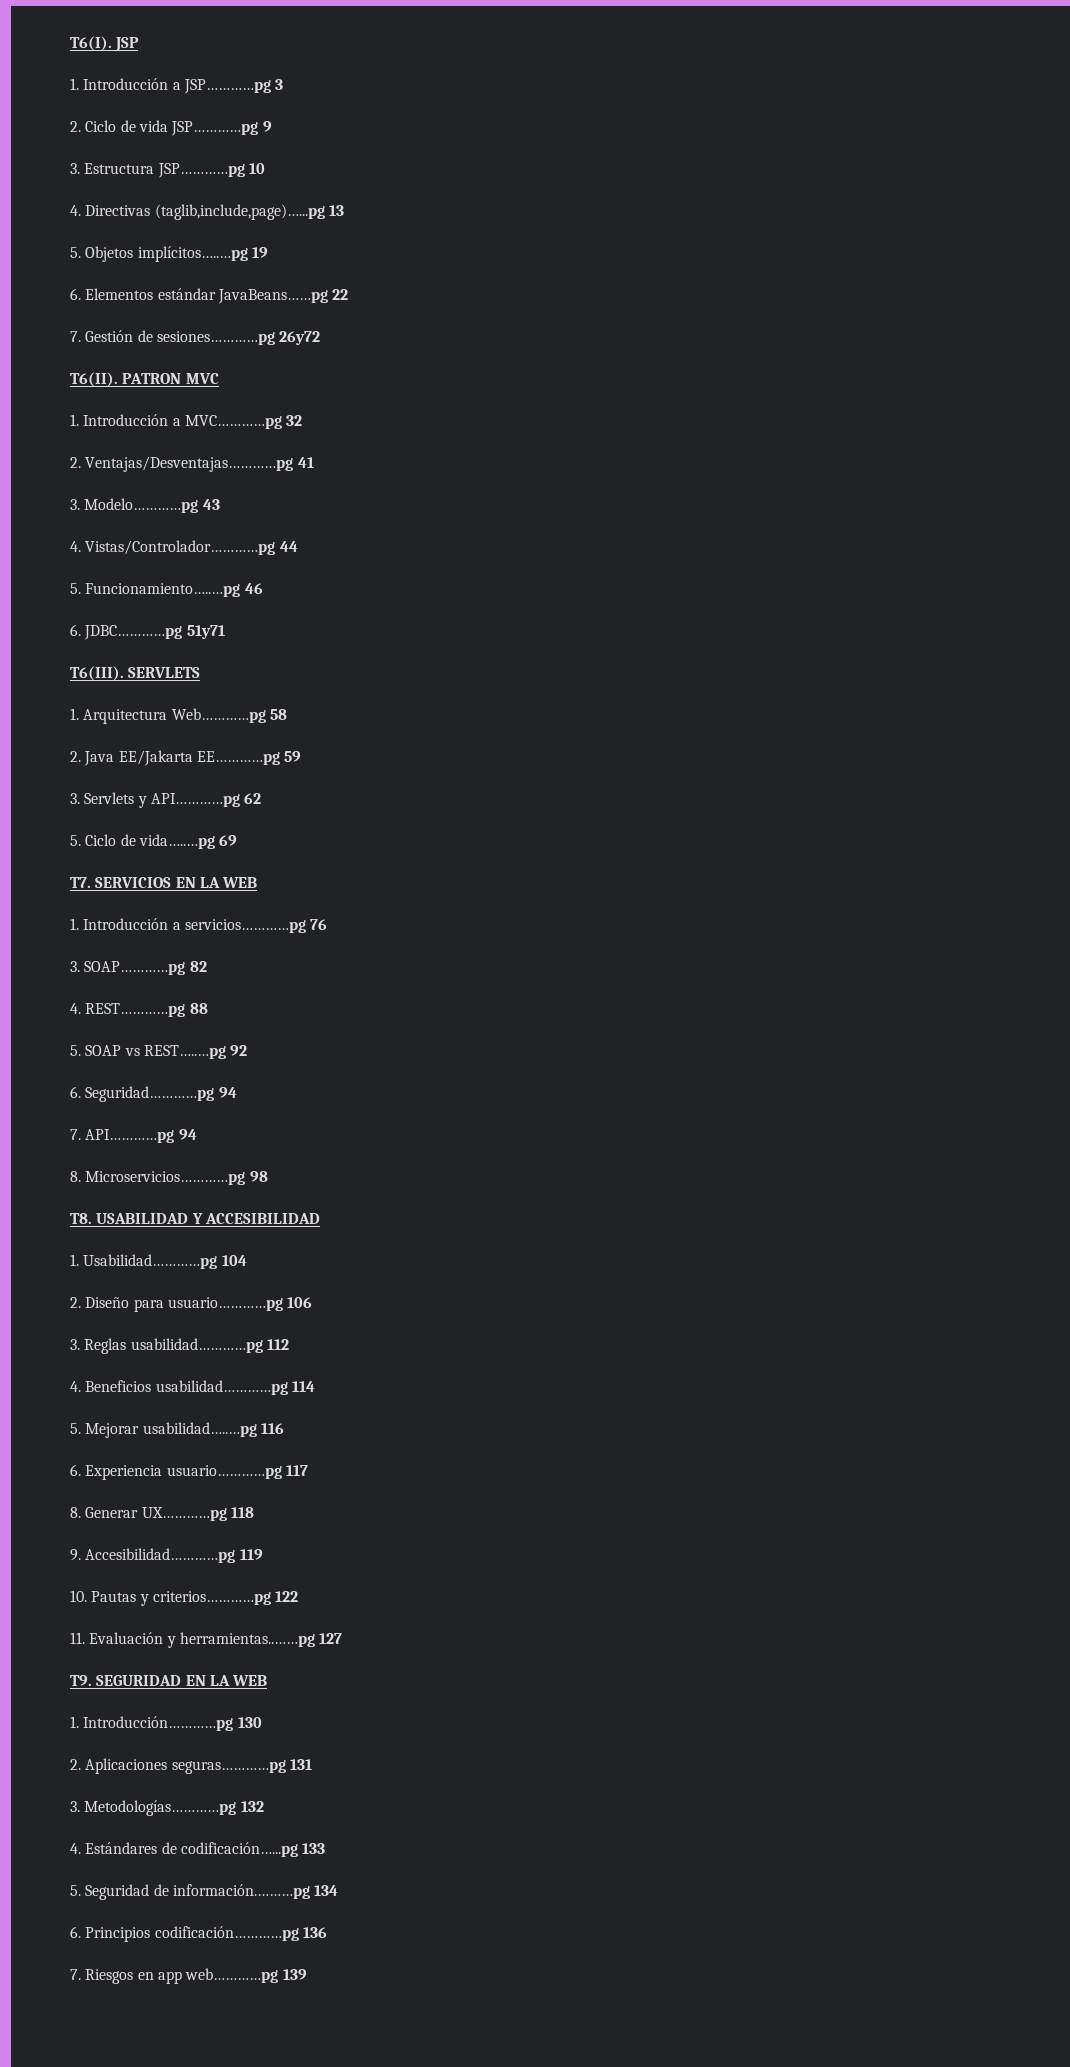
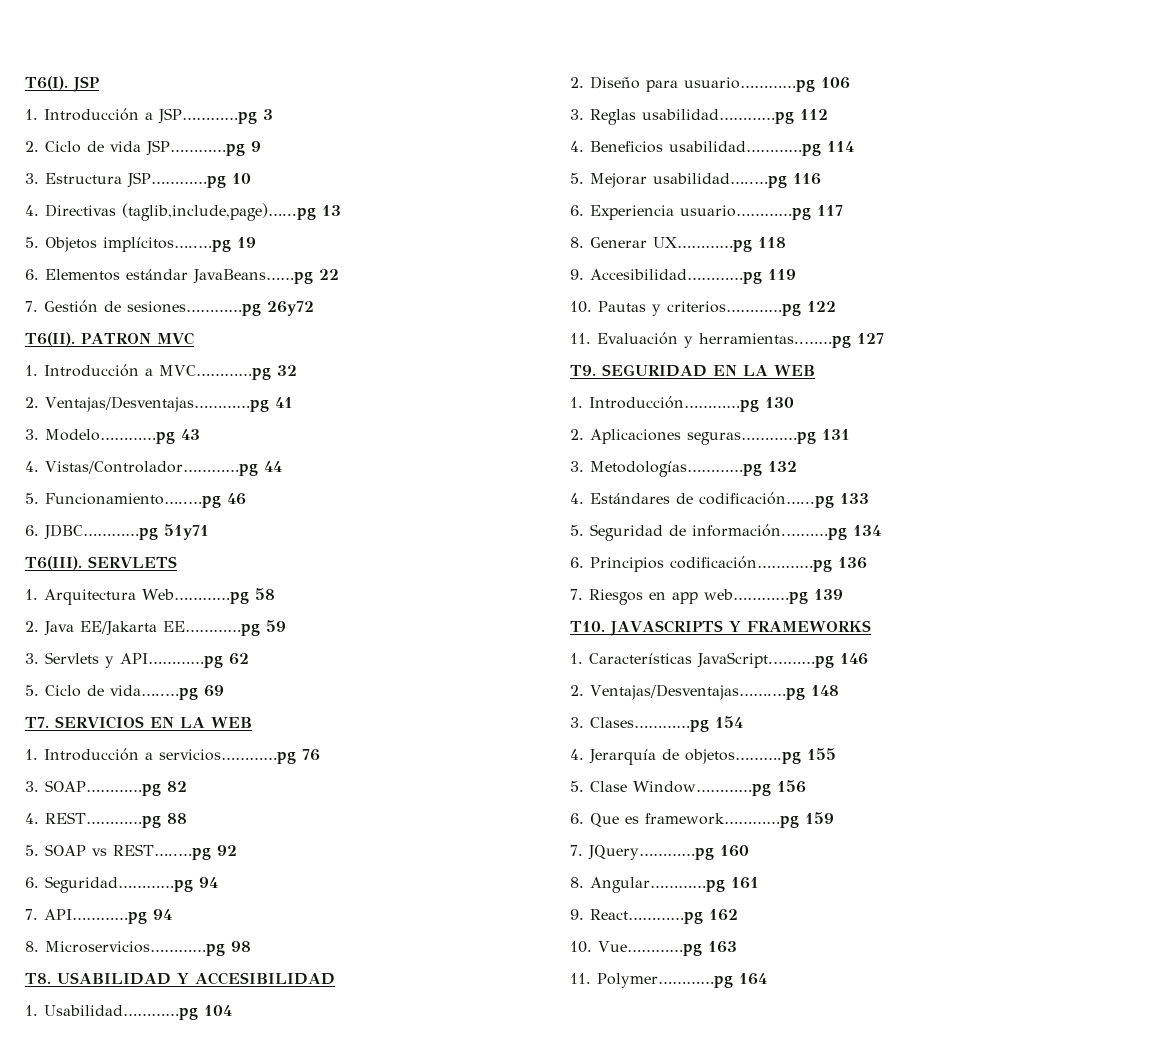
(307, 1974) none -> [570,620,871,636] [570,652,868,668] [570,684,839,700] [570,716,743,732] [570,748,836,765] [570,780,806,796] [570,812,834,828] [570,845,749,860] [570,877,759,893] [570,909,738,924] [570,941,737,956] [570,973,767,988] // T10. JAVASCRIPTS Y FRAMEWORKS // 1. Características JavaScript.………pg 146 // 2. Ventajas/Desventajas…….…pg 148 // 3. Clases…………pg 154 // 4. Jerarquía de objetos……….pg 155 // 5. Clase Window…………pg 156 // 6. Que es framework…………pg 159 // 7. JQuery…………pg 160 // 8. Angular…………pg 161 // 9. React…………pg 162 // 10. Vue…………pg 163 // 11. Polymer…………pg 164

